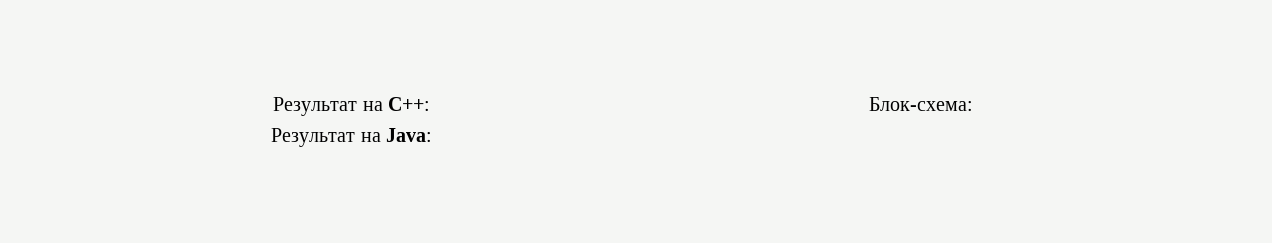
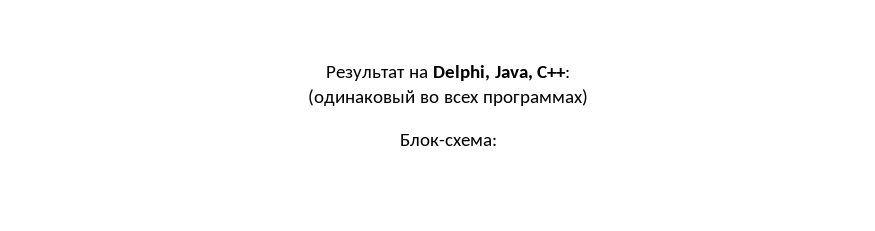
[273,97,383,116] Результат на -> [325,65,533,81] Результат на Delphi, Java,
[271,128,432,147] Результат на Java: -> [308,89,588,106] (одинаковый во всех программах)

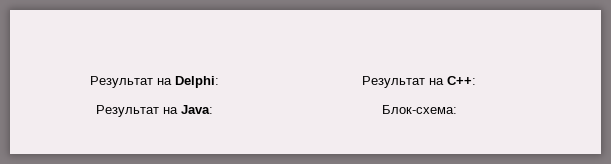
[325,65,571,81] [308,89,588,106] Результат на Delphi, Java, C++: // (одинаковый во всех программах) -> [89,76,219,88] [95,105,213,117] [362,76,476,88] Результат на Delphi: // Результат на Java: // Результат на C++:

